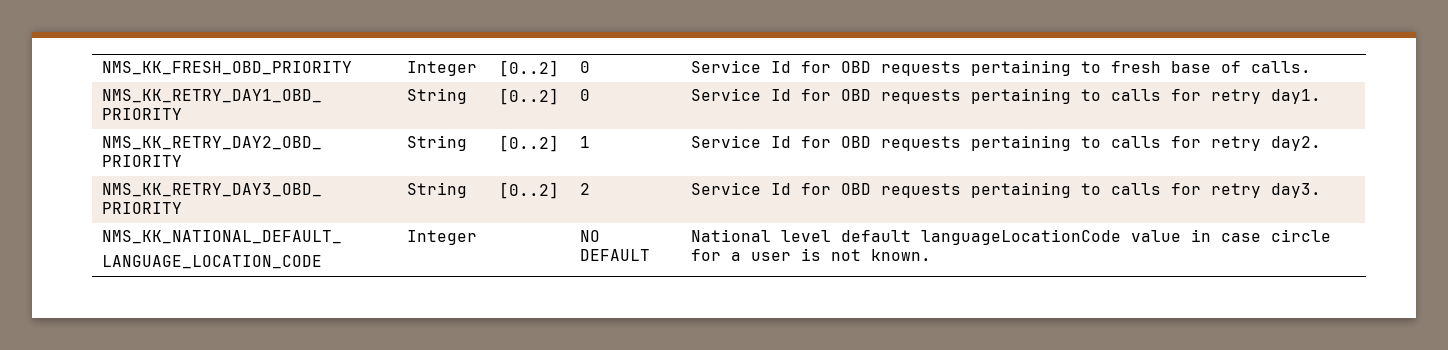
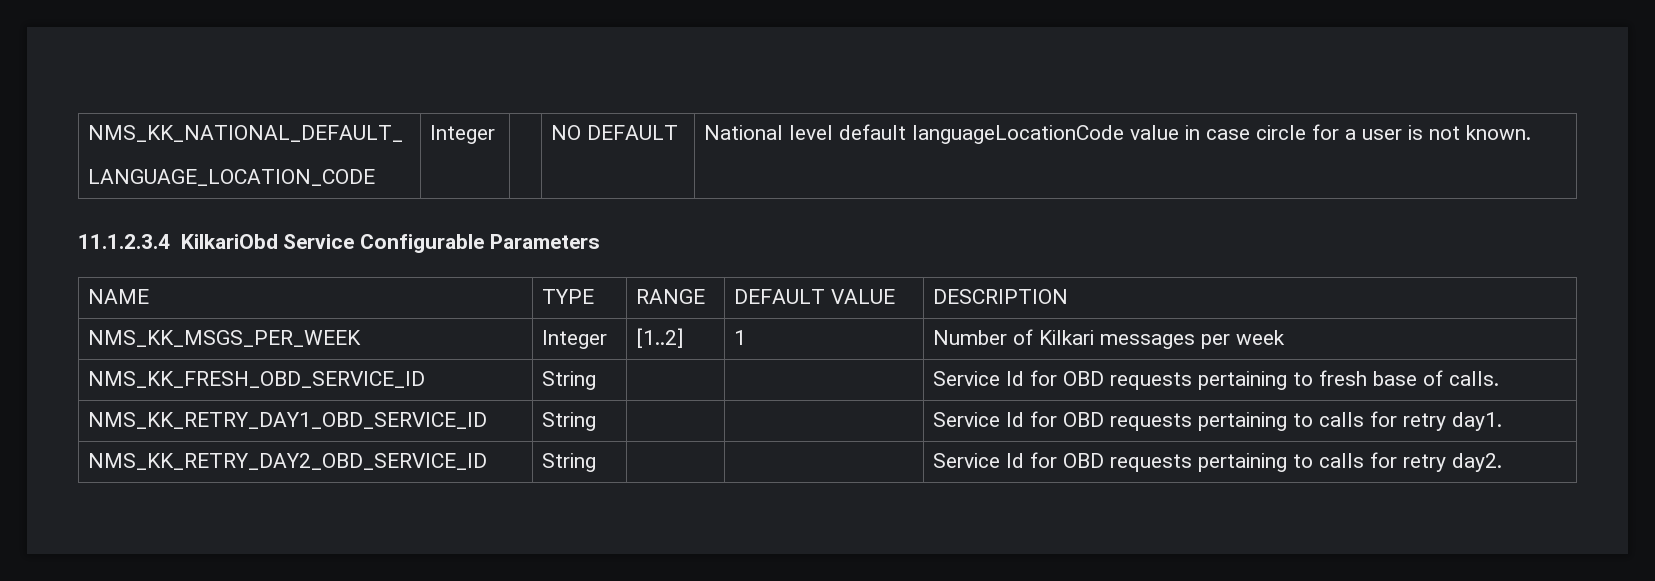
[102,61,353,75] [407,61,478,76] [499,60,560,77] [580,61,591,73] [691,60,1312,76] [102,89,323,103] [102,108,183,120] [407,88,468,104] [499,88,560,105] [580,89,591,101] [691,88,1322,104] [102,136,323,150] [102,155,183,167] [407,135,468,151] [499,135,560,152] [580,136,591,148] [691,135,1322,151] [102,183,323,197] [102,202,183,214] [407,182,468,198] [499,182,560,199] [580,183,591,195] [691,182,1322,198] NMS_KK_FRESH_OBD_PRIORITY | Integer | [0..2] | 0 | Service Id for OBD requests pertaining to fresh base of calls. // NMS_KK_RETRY_DAY1_OBD_ PRIORITY | String | [0..2] | 0 | Service Id for OBD requests pertaining to calls for retry day1. // NMS_KK_RETRY_DAY2_OBD_ PRIORITY | String | [0..2] | 1 | Service Id for OBD requests pertaining to calls for retry day2. // NMS_KK_RETRY_DAY3_OBD_ PRIORITY | String | [0..2] | 2 | Service Id for OBD requests pertaining to calls for retry day3. // -> (88, 133) none
(932, 255) none -> [78,234,600,253] [88,289,150,304] [542,289,595,304] [636,289,706,304] [734,289,896,304] [933,289,1069,304] [88,330,362,347] [542,330,608,349] [636,328,685,348] [734,330,747,345] [933,329,1286,349] [88,371,426,388] [542,371,597,390] [933,370,1500,390] [88,412,488,429] [542,412,597,431] [933,411,1503,431] [88,453,488,470] [542,453,597,472] [933,452,1503,472] // 11.1.2.3.4 KilkariObd Service Configurable Parameters // NAME | TYPE | RANGE | DEFAULT VALUE | DESCRIPTION // NMS_KK_MSGS_PER_WEEK | Integer | [1..2] | 1 | Number of Kilkari messages per week // NMS_KK_FRESH_OBD_SERVICE_ID | String | | | Service Id for OBD requests pertaining to fresh base of calls. // NMS_KK_RETRY_DAY1_OBD_SERVICE_ID | String | | | Service Id for OBD requests pertaining to calls for retry day1. // NMS_KK_RETRY_DAY2_OBD_SERVICE_ID | String | | | Service Id for OBD requests pertaining to calls for retry day2.

